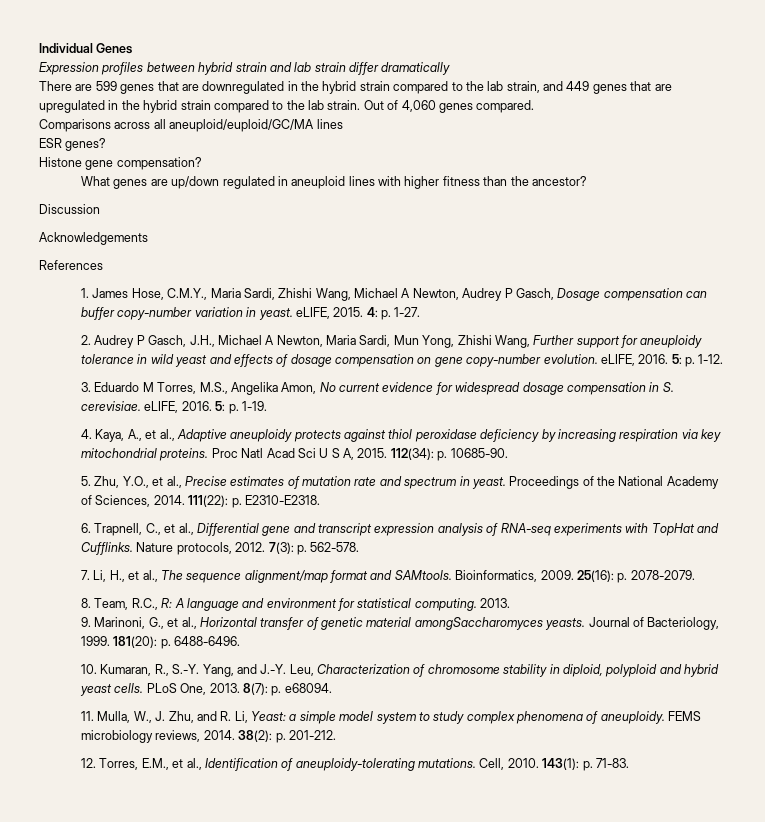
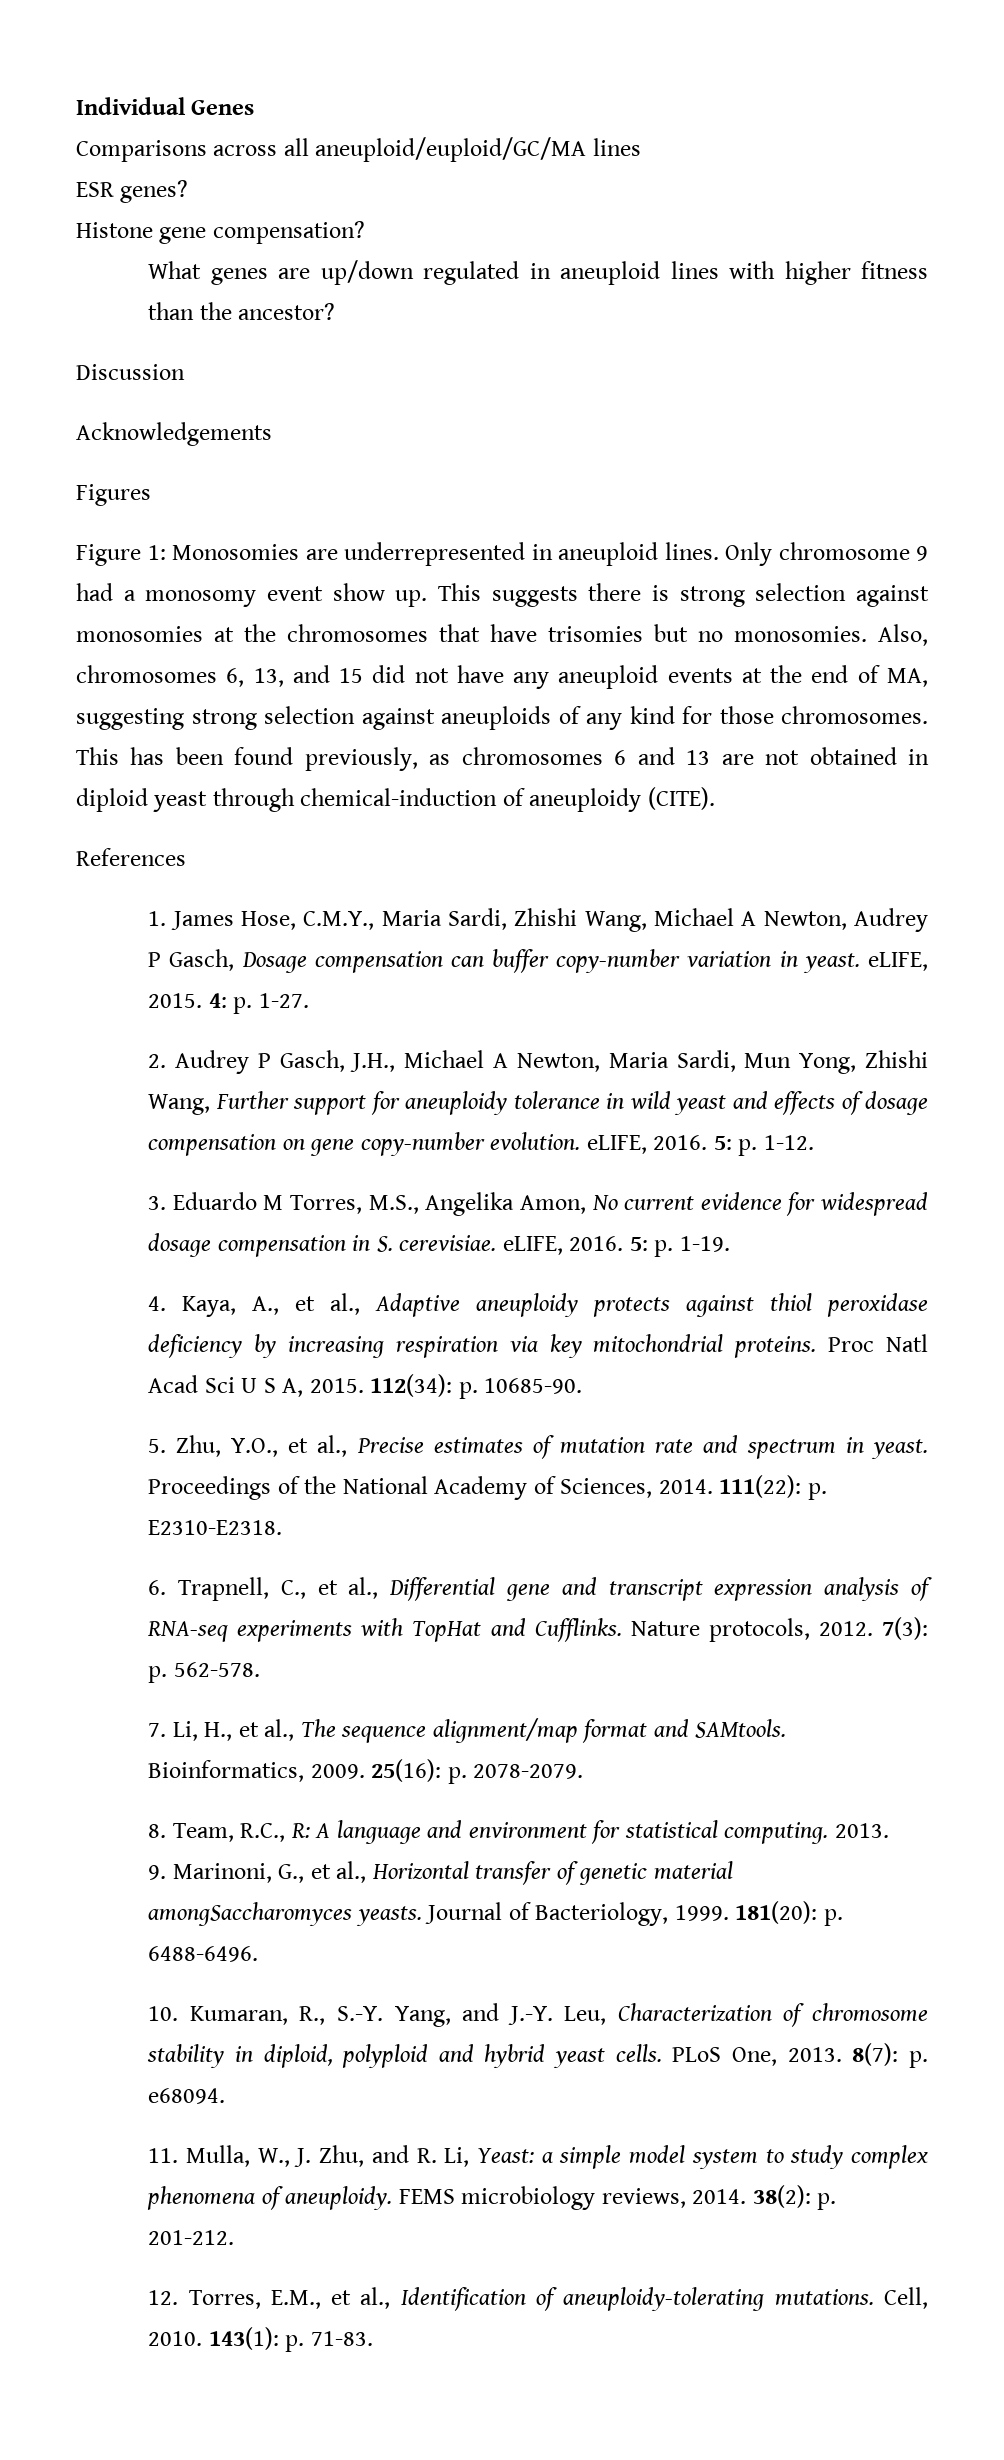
[39,62,451,75] [39,81,672,94] [39,100,535,113] // Expression profiles between hybrid strain and lab strain differ dramatically // There are 599 genes that are downregulated in the hybrid strain compared to the lab strain, and 449 genes that are upregulated in the hybrid strain compared to the lab strain. Out of 4,060 genes compared. -> (255, 107) none
(148, 238) none -> [76,484,151,506] [76,542,928,566] [76,583,929,607] [76,624,928,646] [76,665,928,689] [76,706,928,730] [76,747,929,771] [76,787,715,812] // Figures // Figure 1: Monosomies are underrepresented in aneuploid lines. Only chromosome 9 had a monosomy event show up. This suggests there is strong selection against monosomies at the chromosomes that have trisomies but no monosomies. Also, chromosomes 6, 13, and 15 did not have any aneuploid events at the end of MA, suggesting strong selection against aneuploids of any kind for those chromosomes. This has been found previously, as chromosomes 6 and 13 are not obtained in diploid yeast through chemical-induction of aneuploidy (CITE).

